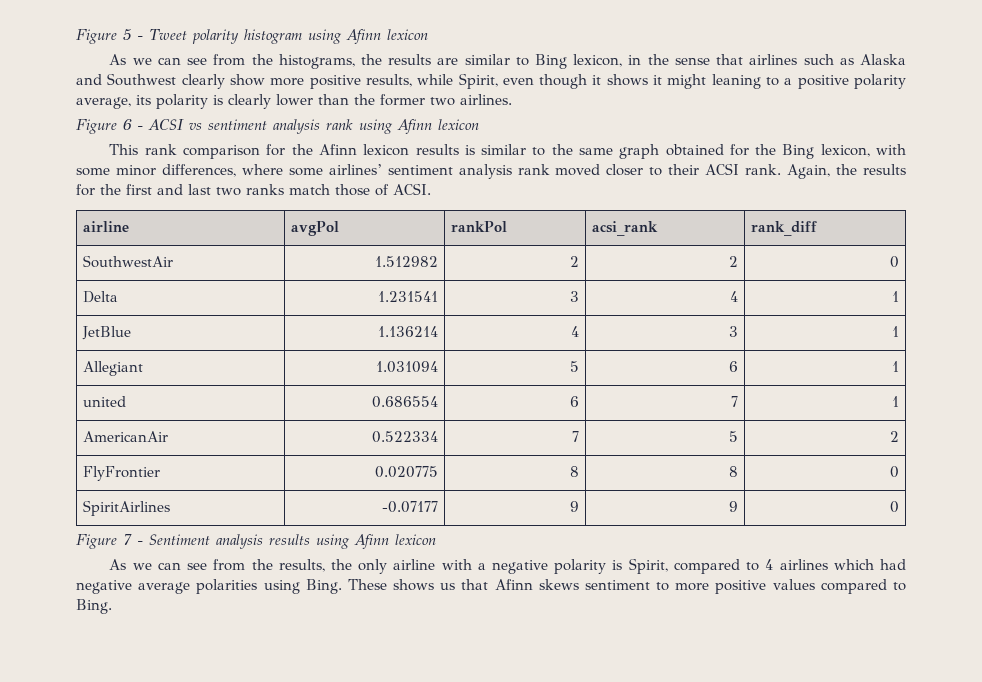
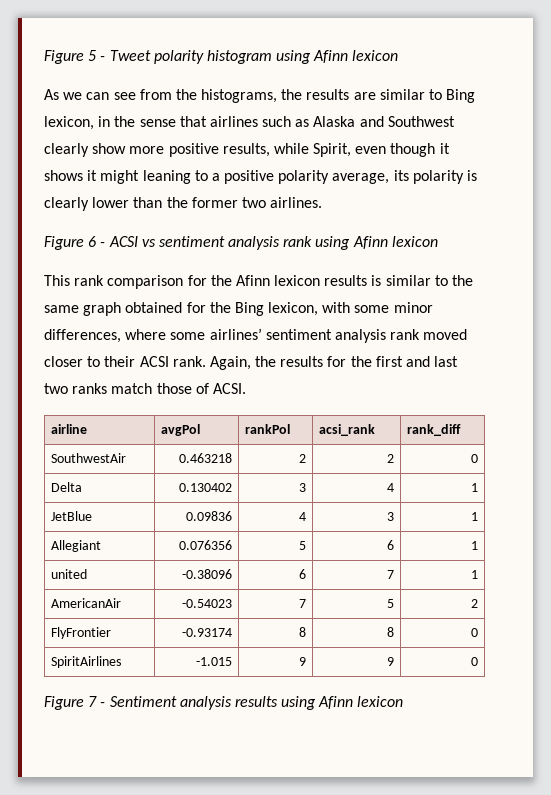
[375,256,439,267] 1.512982 -> [178,453,232,463] 0.463218
[378,291,439,302] 1.231541 -> [178,483,232,492] 0.130402
[378,326,439,337] 1.136214 -> [185,511,232,521] 0.09836
[376,361,439,373] 1.031094 -> [178,540,232,550] 0.076356
[372,396,439,408] 0.686554 -> [181,569,232,579] -0.38096
[372,431,439,443] 0.522334 -> [181,599,232,608] -0.54023
[375,466,439,478] 0.020775 -> [181,628,232,637] -0.93174
[382,501,439,513] -0.07177 -> [195,657,232,666] -1.015
[109,558,907,574] [76,579,906,594] [76,599,112,614] // As we can see from the results, the only airline with a negative polarity is Spirit, compared to 4 airlines which had negative average polarities using Bing. These shows us that Afinn skews sentiment to more positive values compared to Bing. -> (404, 701) none

